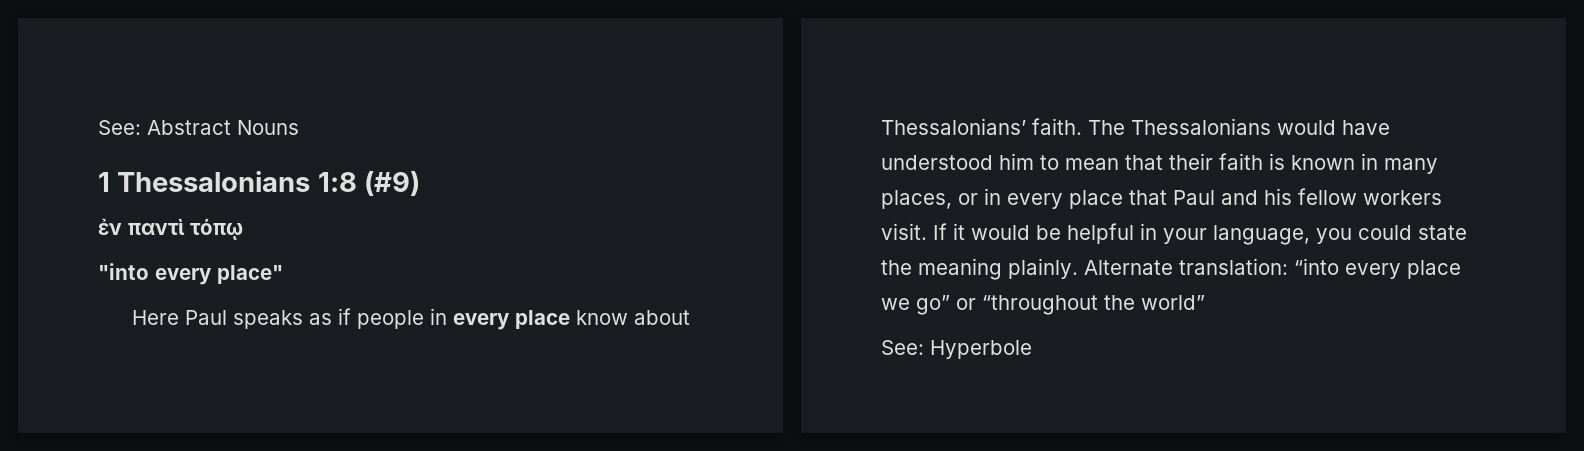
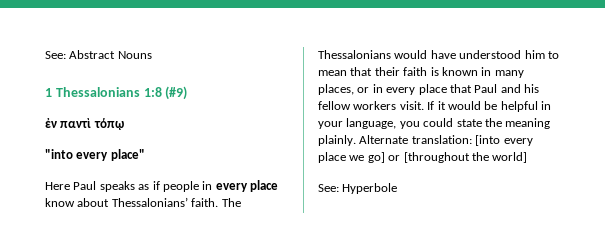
[1294,258,1339,275] “into -> [475,135,501,146] [into
[916,295,1205,315] go” or “throughout the world” -> [367,152,528,163] go] or [throughout the world]

